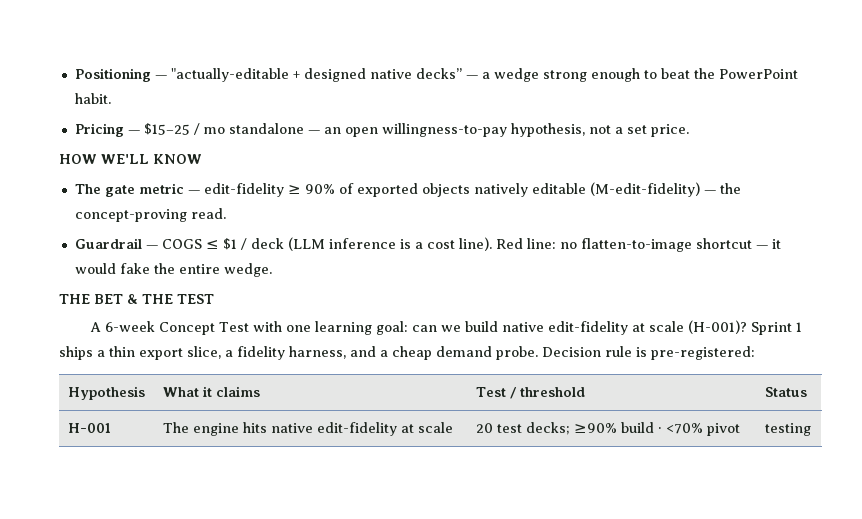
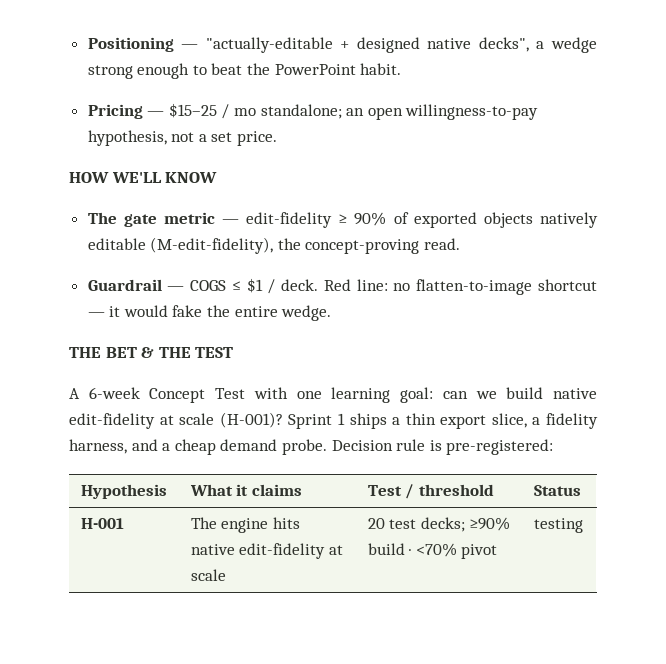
[415,68,478,79] decks” — -> [478,37,529,52] decks",
[228,123,320,134] standalone — -> [260,104,342,119] standalone;
[589,182,716,197] (M-edit-fidelity) — -> [150,237,274,254] (M-edit-fidelity),
[250,237,492,251] deck (LLM inference is a cost line). -> [281,279,319,291] deck.

